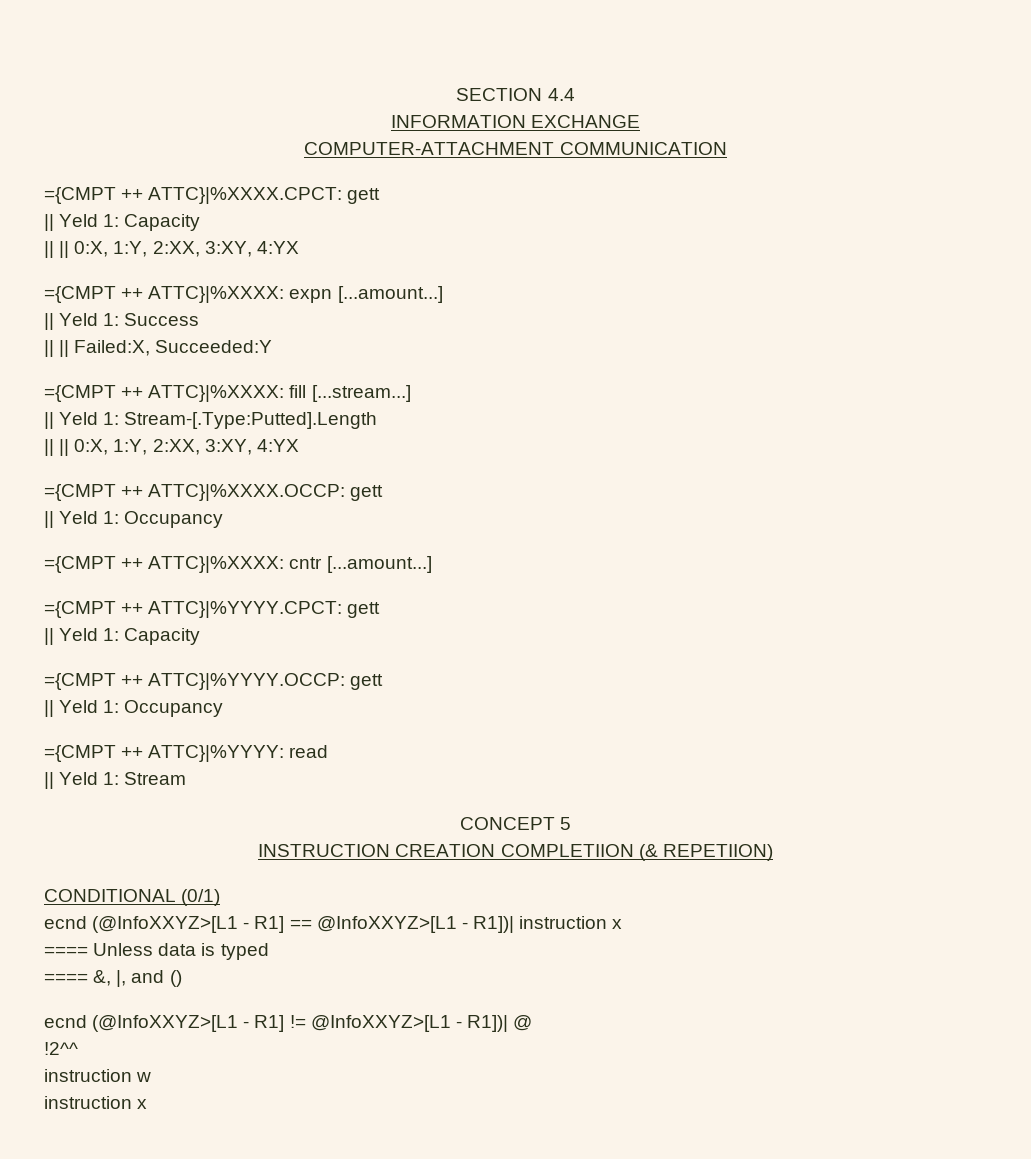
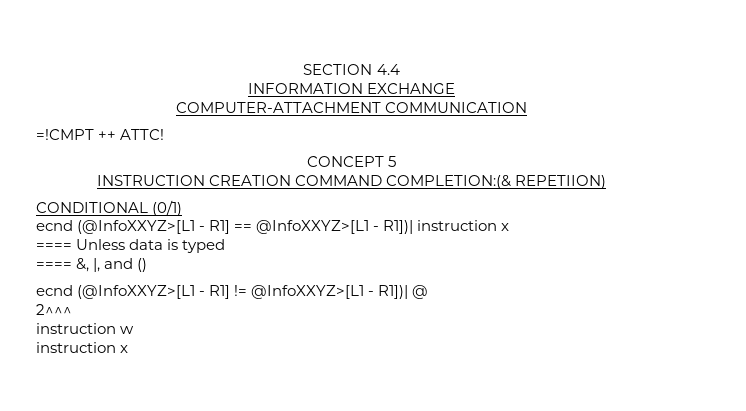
[44,187,381,204] [44,214,201,231] [44,241,299,258] [44,286,443,303] [44,313,200,330] [44,340,273,357] [44,385,411,402] [44,412,378,429] [44,439,299,456] [44,484,384,501] [44,511,224,528] [44,556,432,573] [44,601,381,618] [44,628,201,645] [44,673,384,690] [44,700,224,717] [44,745,329,762] [44,772,187,789] ={CMPT ++ ATTC}|%XXXX.CPCT: gett // || Yeld 1: Capacity // || || 0:X, 1:Y, 2:XX, 3:XY, 4:YX // ={CMPT ++ ATTC}|%XXXX: expn [...amount...] // || Yeld 1: Success // || || Failed:X, Succeeded:Y // ={CMPT ++ ATTC}|%XXXX: fill [...stream...] // || Yeld 1: Stream-[.Type:Putted].Length // || || 0:X, 1:Y, 2:XX, 3:XY, 4:YX // ={CMPT ++ ATTC}|%XXXX.OCCP: gett // || Yeld 1: Occupancy // ={CMPT ++ ATTC}|%XXXX: cntr [...amount...] // ={CMPT ++ ATTC}|%YYYY.CPCT: gett // || Yeld 1: Capacity // ={CMPT ++ ATTC}|%YYYY.OCCP: gett // || Yeld 1: Occupancy // ={CMPT ++ ATTC}|%YYYY: read // || Yeld 1: Stream -> [36,129,165,140] =!CMPT ++ ATTC!
[500,844,658,861] COMPLETIION (& -> [295,175,512,189] COMMAND COMPLETION:(&
[44,1042,78,1055] !2^^ -> [36,304,72,315] 2^^^

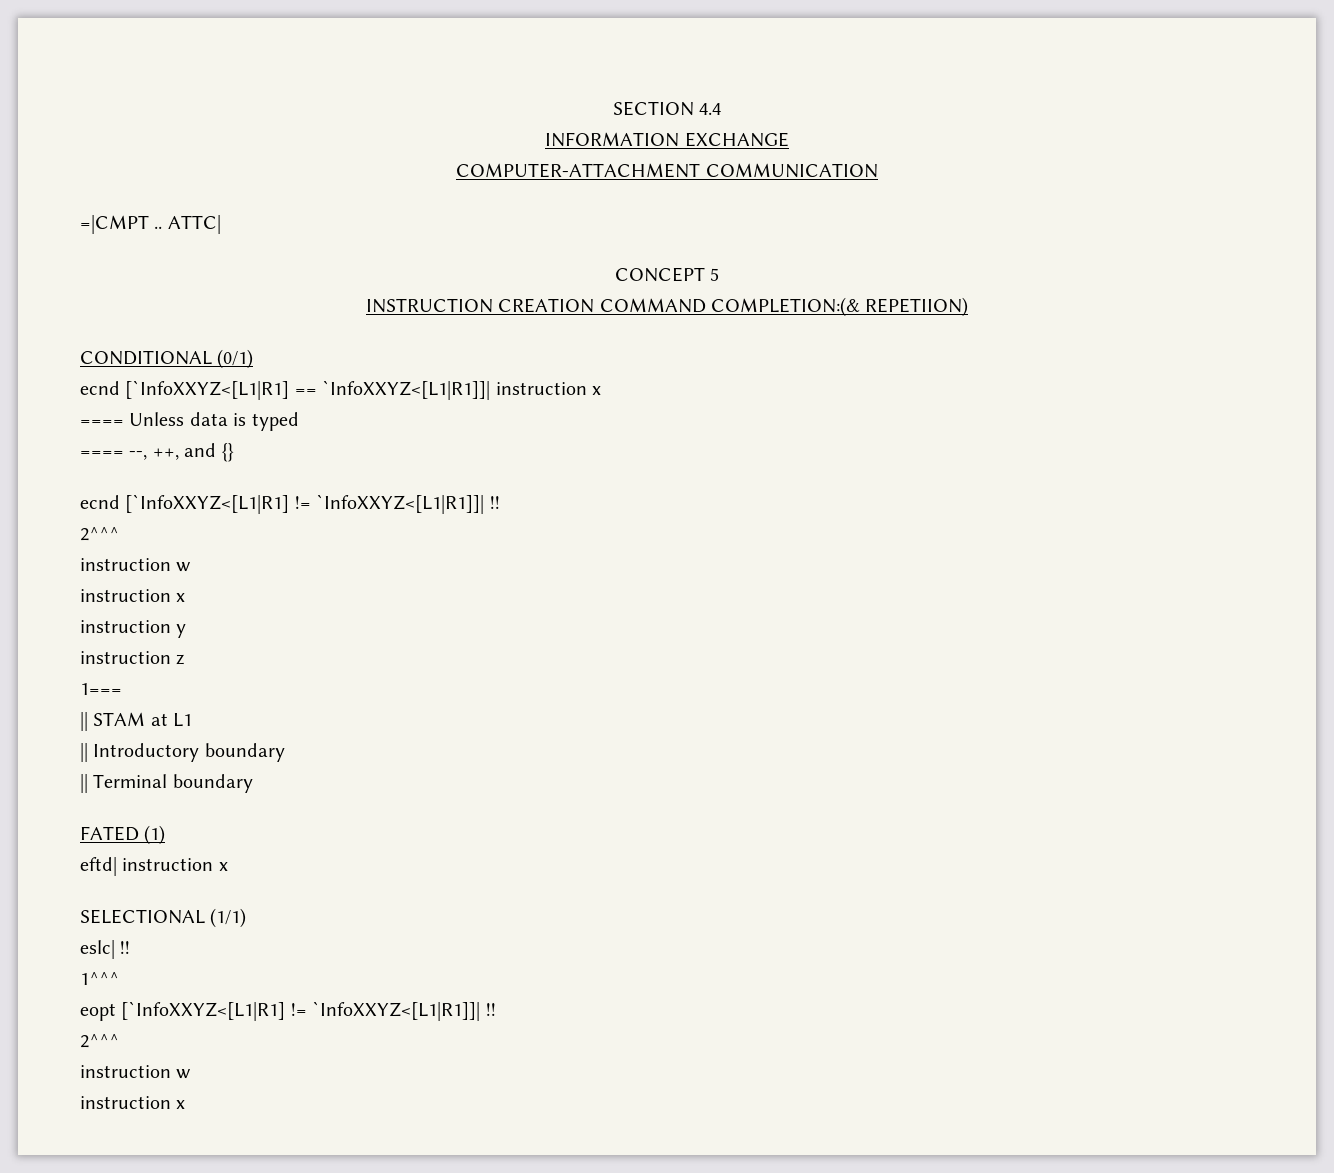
[36,129,165,140] =!CMPT ++ ATTC! -> [80,215,221,234] =|CMPT .. ATTC|
[77,220,414,234] (@InfoXXYZ>[L1 - R1] == @InfoXXYZ>[L1 - R1])| -> [125,380,491,400] [`InfoXXYZ<[L1|R1] == `InfoXXYZ<[L1|R1]]|
[76,258,148,272] [36,285,429,299] [36,304,72,315] [36,323,135,334] [36,342,129,353] &, |, and () // ecnd (@InfoXXYZ>[L1 - R1] != @InfoXXYZ>[L1 - R1])| @ // 2^^^ // instruction w // instruction x -> [129,443,234,462] [80,494,500,514] [80,527,119,541] [80,558,192,572] [80,589,186,602] [80,620,187,638] [80,651,185,665] [80,683,122,695] [80,712,193,731] [80,743,285,762] [80,774,253,793] [80,825,166,845] [80,857,228,876] [80,908,247,928] [80,940,131,959] [80,972,119,985] [80,1001,496,1021] [80,1034,119,1048] [80,1065,192,1079] [80,1096,186,1109] --, ++, and {} // ecnd [`InfoXXYZ<[L1|R1] != `InfoXXYZ<[L1|R1]]| !! // 2^^^ // instruction w // instruction x // instruction y // instruction z // 1=== // || STAM at L1 // || Introductory boundary // || Terminal boundary // FATED (1) // eftd| instruction x // SELECTIONAL (1/1) // eslc| !! // 1^^^ // eopt [`InfoXXYZ<[L1|R1] != `InfoXXYZ<[L1|R1]]| !! // 2^^^ // instruction w // instruction x

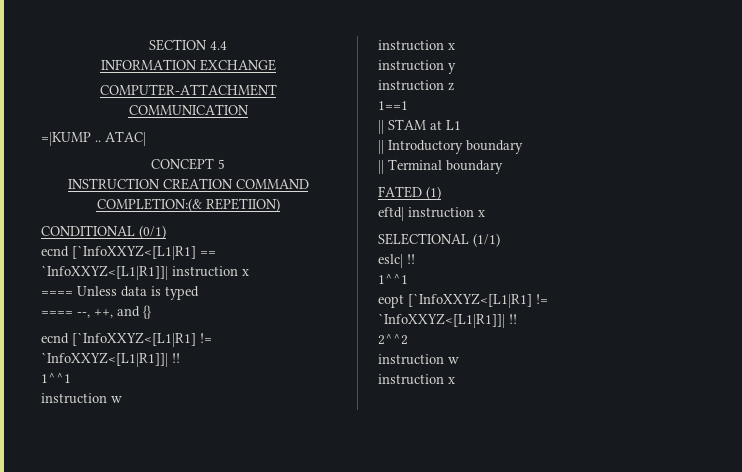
[80,215,221,234] =|CMPT .. ATTC| -> [41,131,146,146] =|KUMP .. ATAC|
[80,527,119,541] 2^^^ -> [41,373,71,383] 1^^1
[80,683,122,695] 1=== -> [378,101,408,110] 1==1
[80,972,119,985] 1^^^ -> [378,274,408,284] 1^^1
[80,1034,119,1048] 2^^^ -> [378,334,408,345] 2^^2

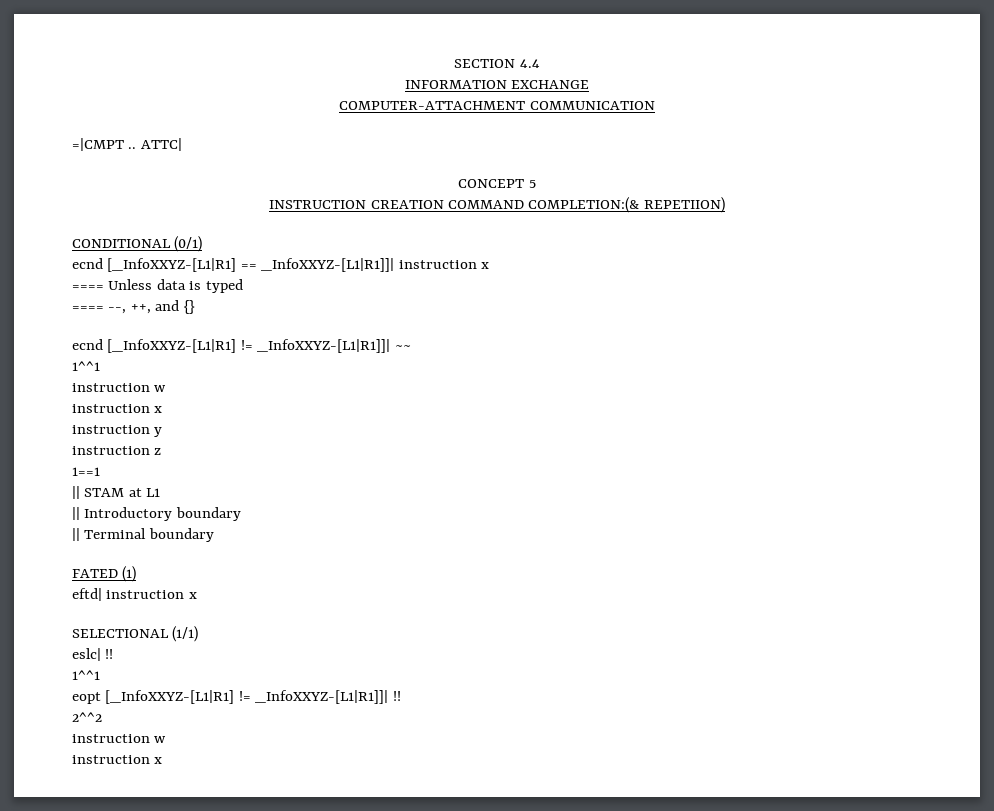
[41,131,146,146] =|KUMP .. ATAC| -> [72,138,182,151] =|CMPT .. ATTC|
[72,245,216,260] [41,265,168,280] [`InfoXXYZ<[L1|R1] == `InfoXXYZ<[L1|R1]]| -> [107,258,395,272] [_InfoXXYZ-[L1|R1] == _InfoXXYZ-[L1|R1]]|
[72,332,212,347] [41,352,180,367] [`InfoXXYZ<[L1|R1] != `InfoXXYZ<[L1|R1]]| !! -> [107,339,411,353] [_InfoXXYZ-[L1|R1] != _InfoXXYZ-[L1|R1]]| ~~
[408,293,548,308] [378,313,505,328] [`InfoXXYZ<[L1|R1] != `InfoXXYZ<[L1|R1]]| -> [105,690,389,704] [_InfoXXYZ-[L1|R1] != _InfoXXYZ-[L1|R1]]|

